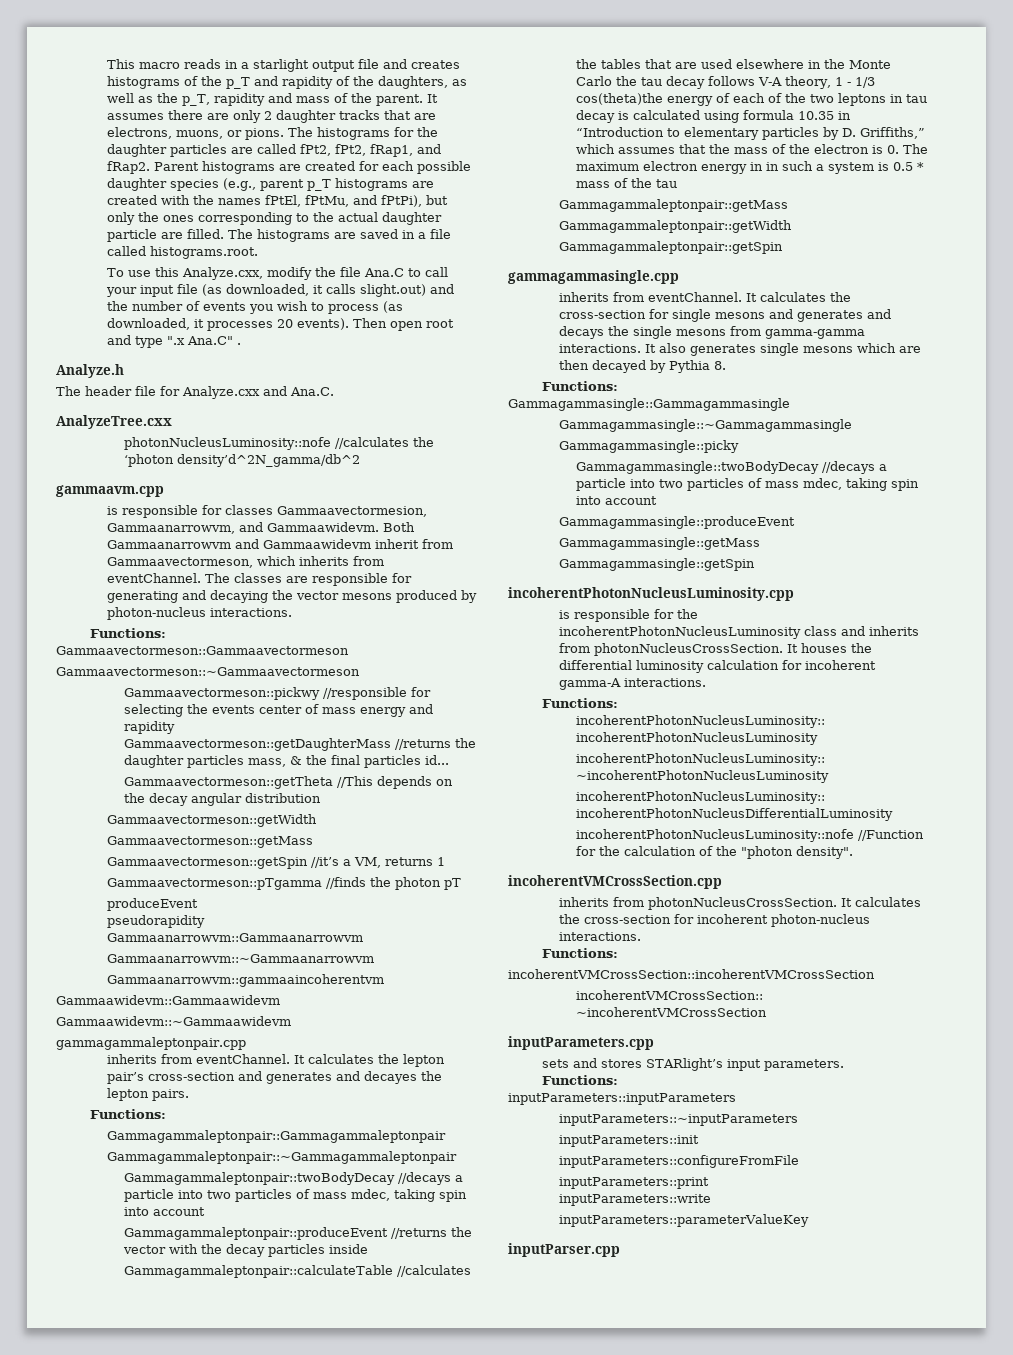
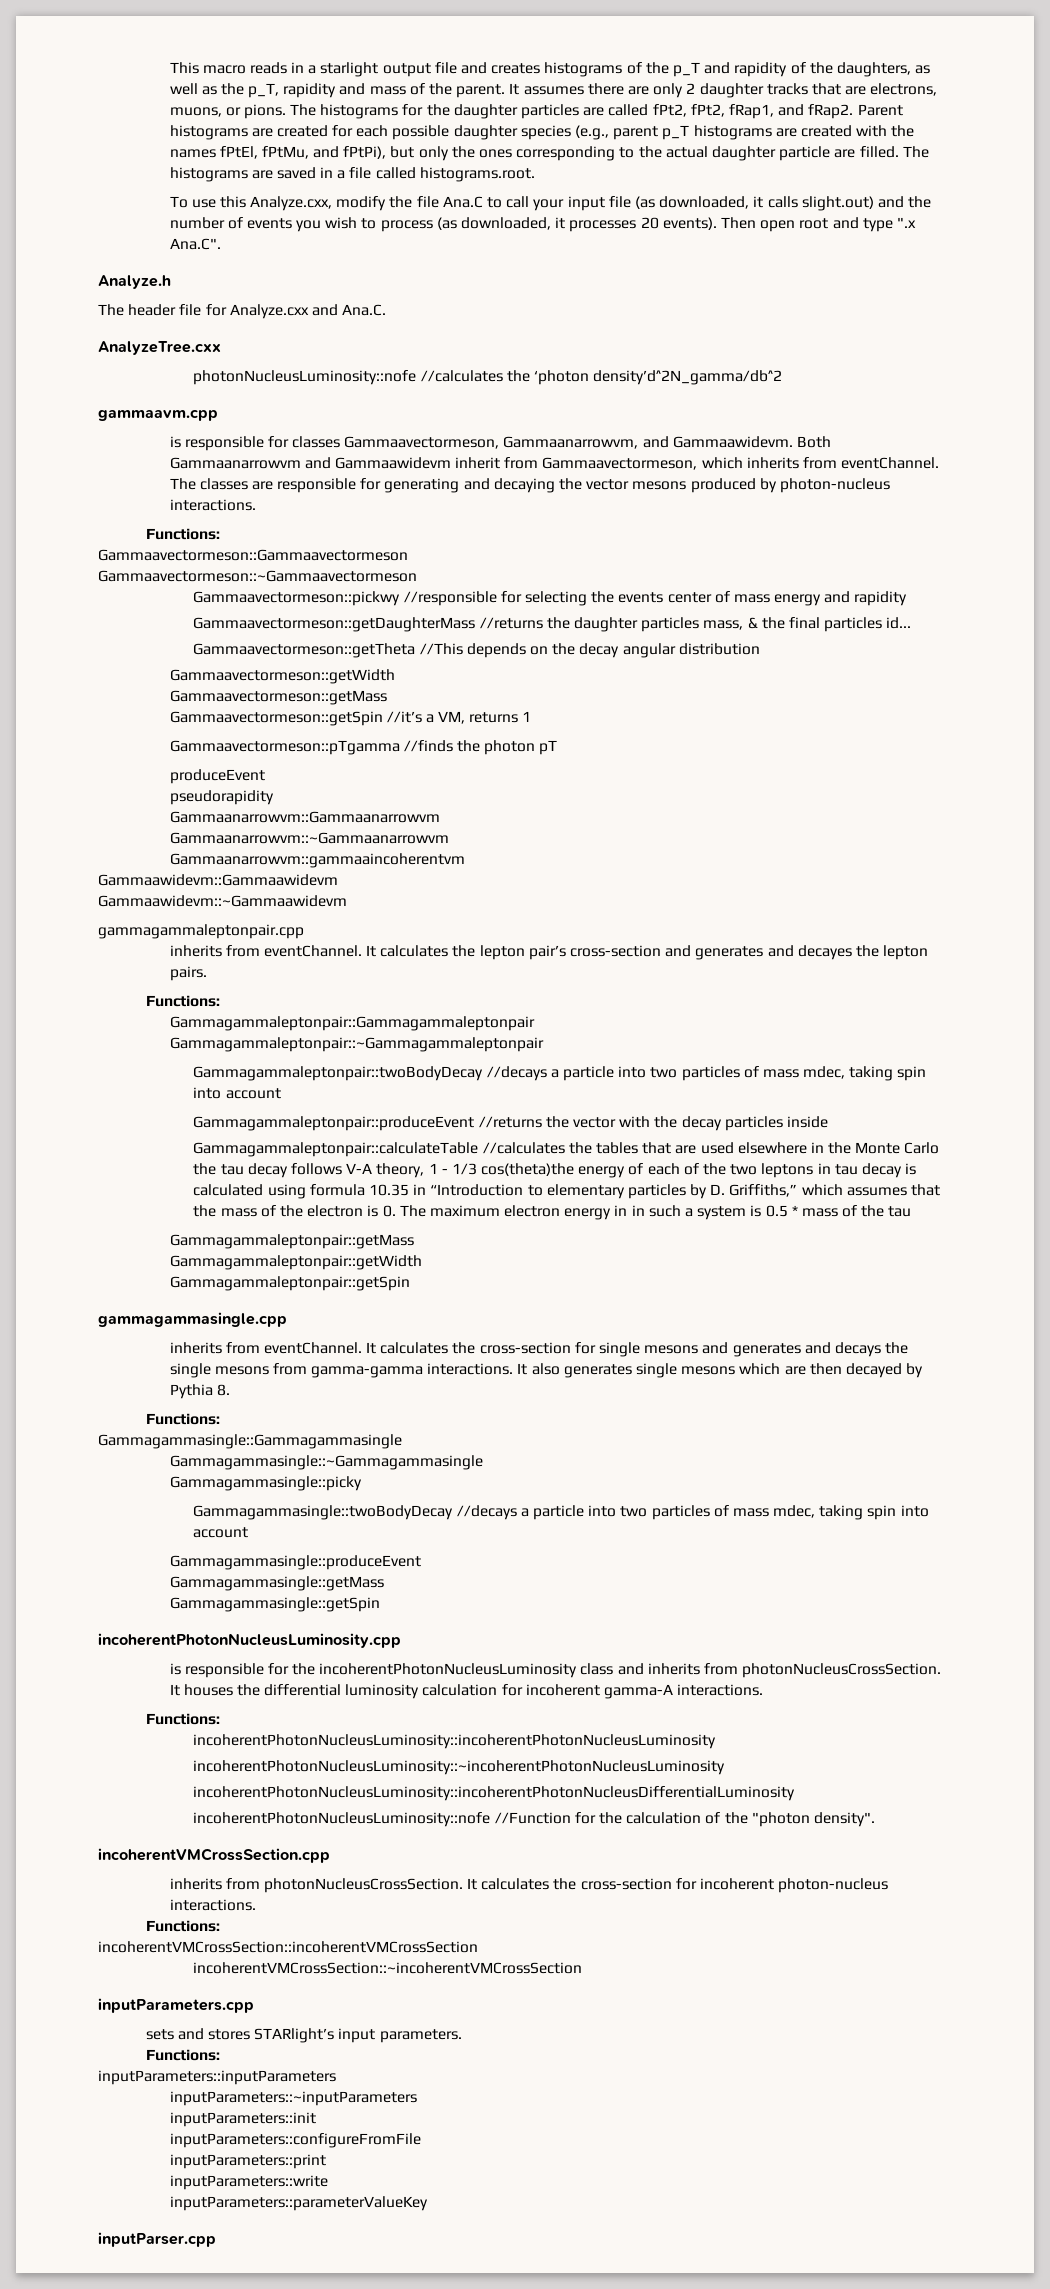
[186,336,241,345] Ana.C" . -> [169,238,221,250] Ana.C".
[276,506,427,517] Gammaavectormesion, -> [344,436,500,449] Gammaavectormeson,

